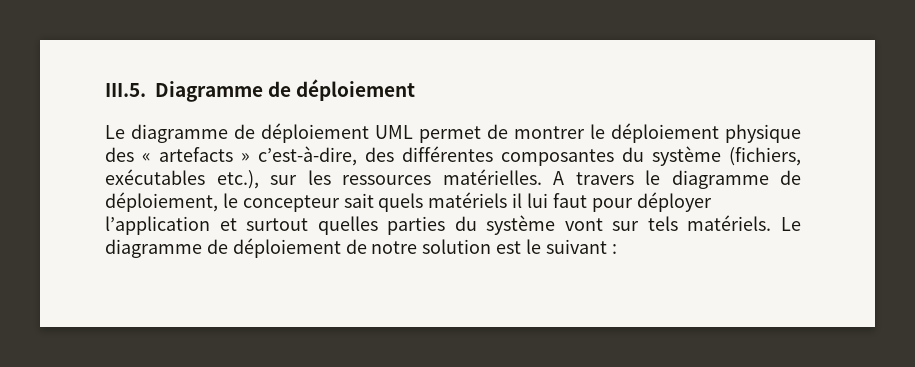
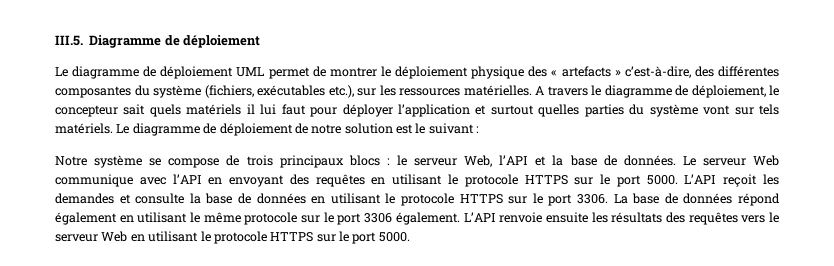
(617, 249) none -> [55,155,780,168] [55,174,780,187] [55,193,781,206] [55,212,780,225] [55,231,410,244] // Notre système se compose de trois principaux blocs : le serveur Web, l’API et la base de données. Le serveur Web communique avec l’API en envoyant des requêtes en utilisant le protocole HTTPS sur le port 5000. L’API reçoit les demandes et consulte la base de données en utilisant le protocole HTTPS sur le port 3306. La base de données répond également en utilisant le même protocole sur le port 3306 également. L’API renvoie ensuite les résultats des requêtes vers le serveur Web en utilisant le protocole HTTPS sur le port 5000.

